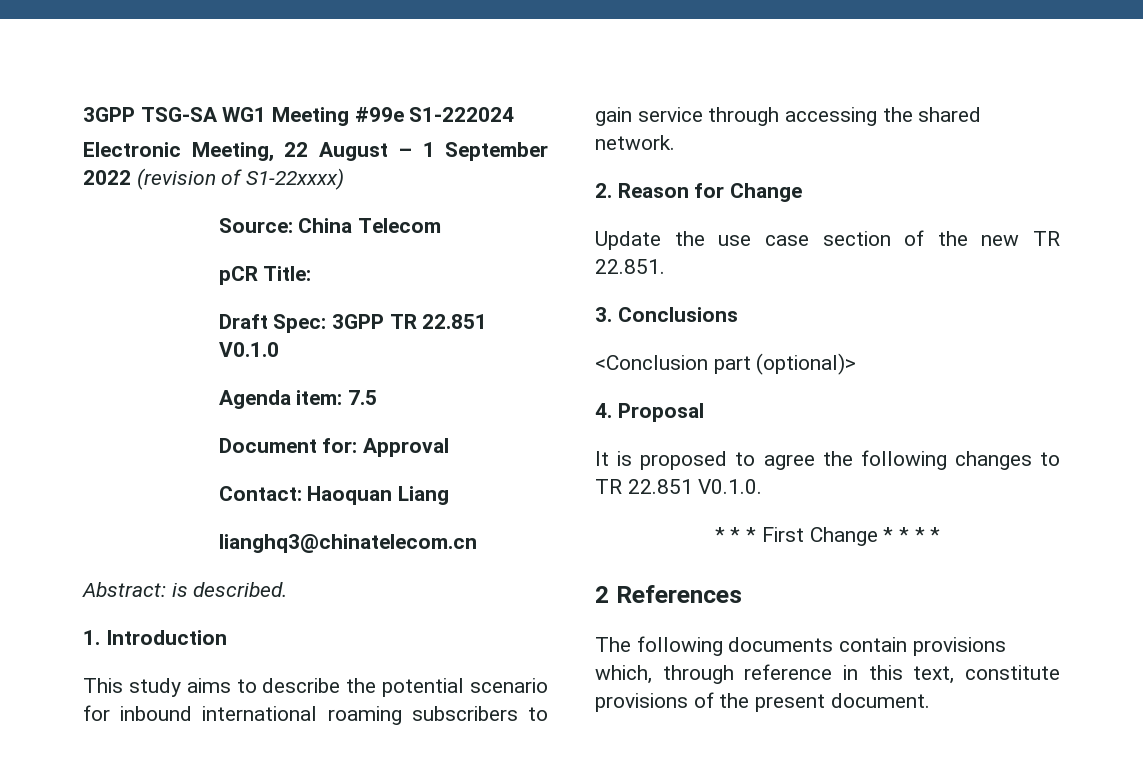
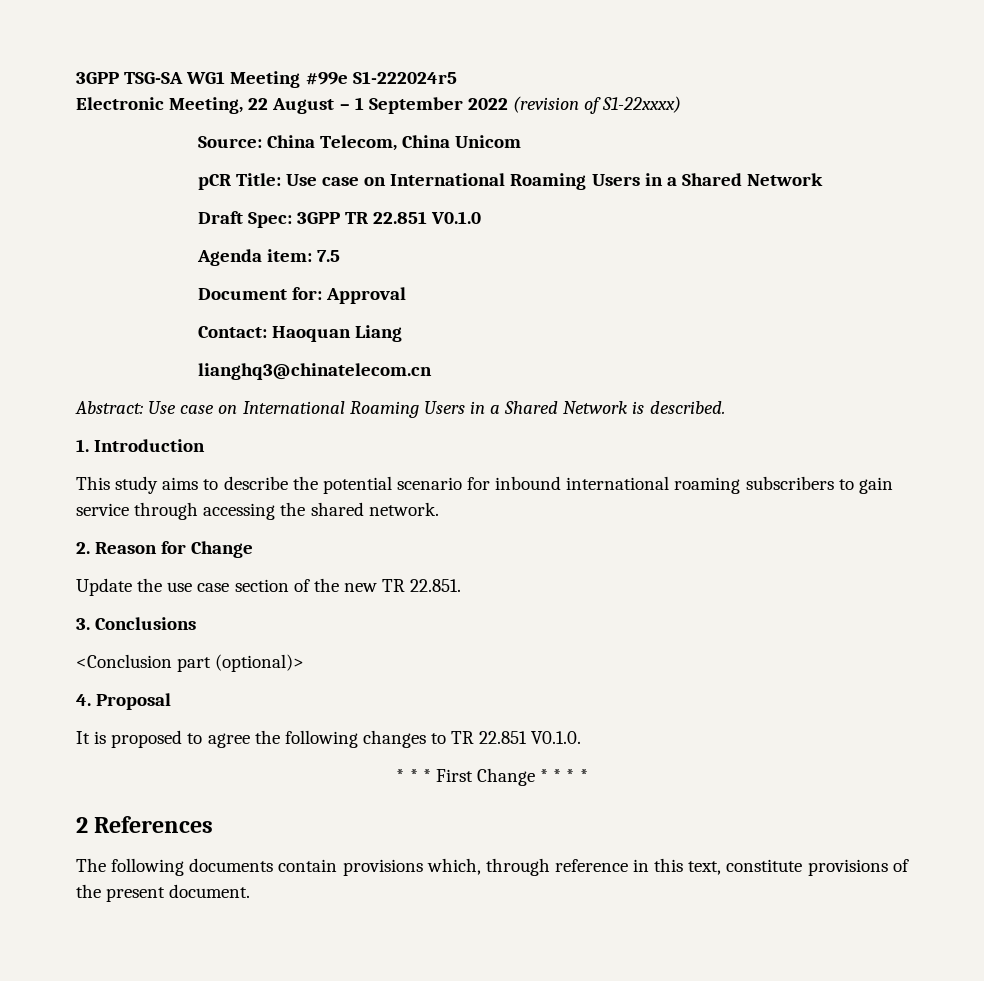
[409,107,515,122] S1-222024 -> [352,71,457,84] S1-222024r5
[357,218,441,233] Telecom -> [319,135,522,151] Telecom, China Unicom
(312, 273) none -> [285,173,824,190] Use case on International Roaming Users in a Shared Network
(166, 589) none -> [148,401,629,418] Use case on International Roaming Users in a Shared Network

